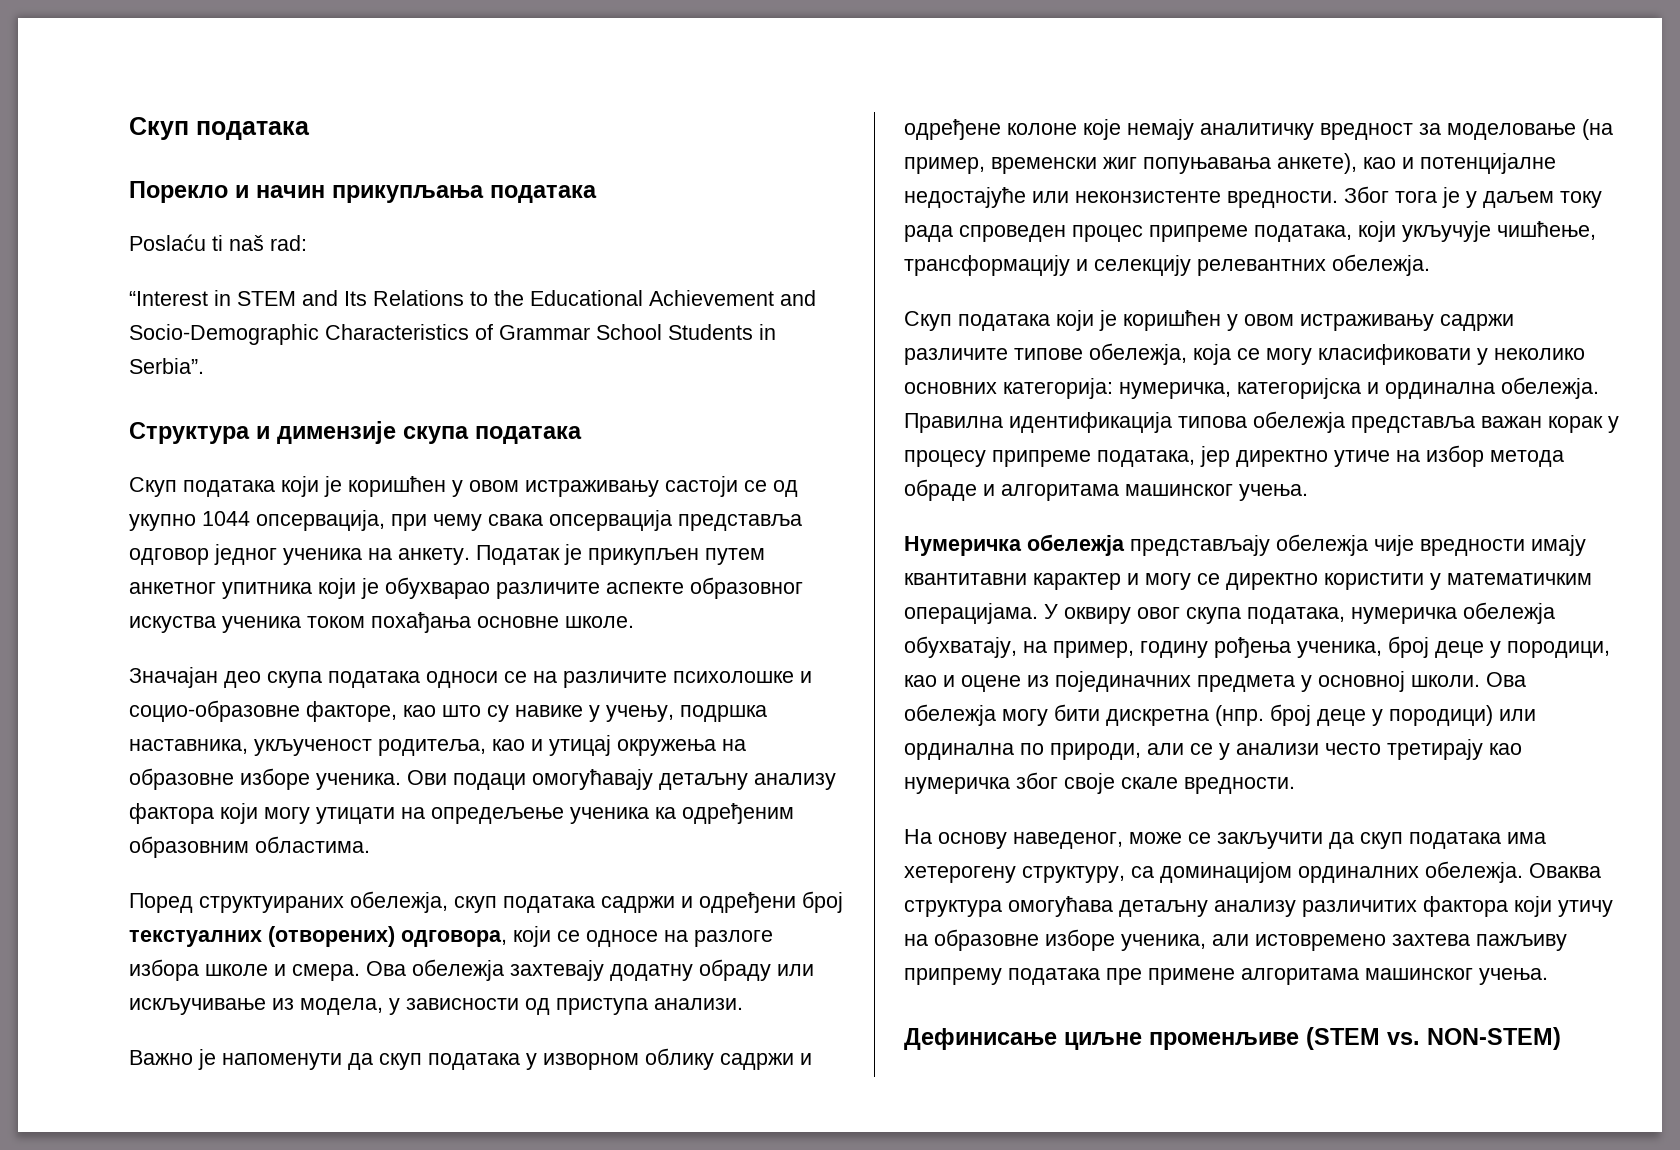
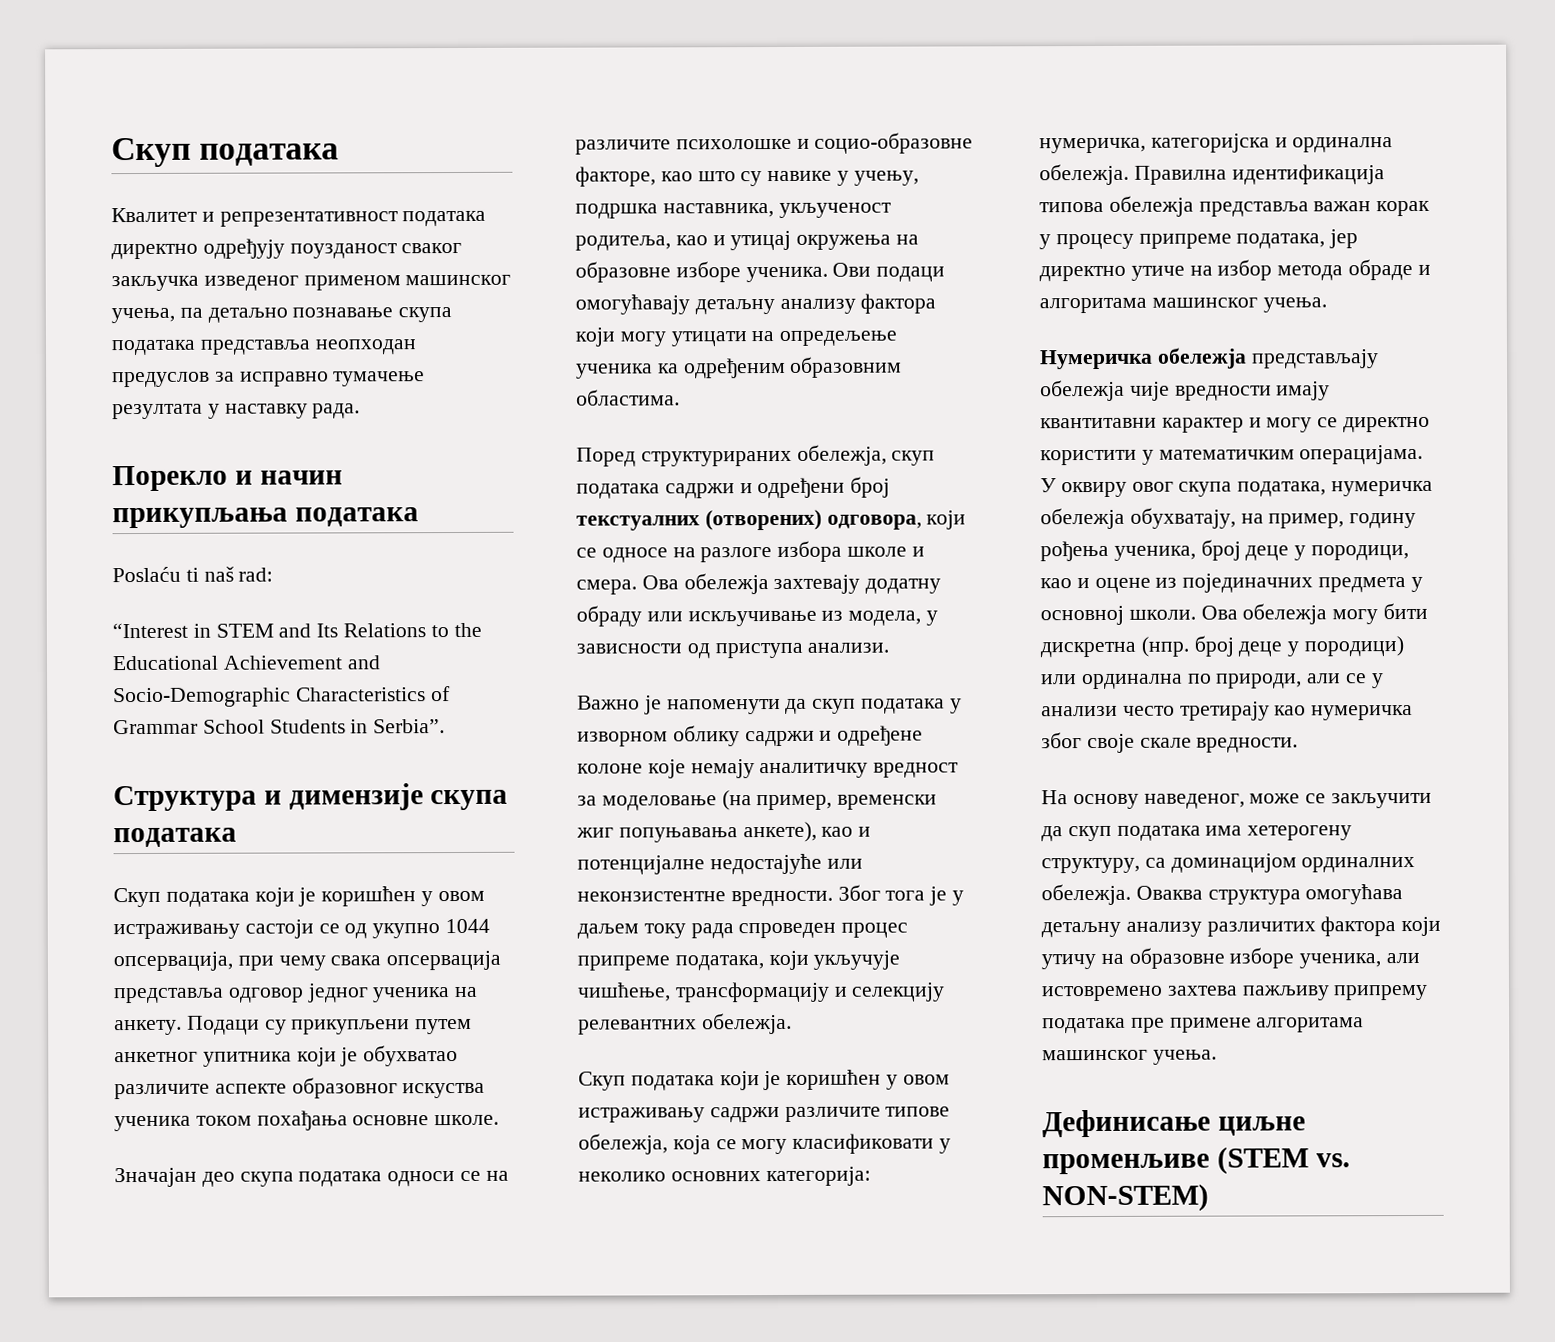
[129,117,310,140] Скуп података -> [111,137,340,168] [111,207,487,227] [111,238,463,260] [111,274,512,292] [111,307,453,324] [111,339,417,356] [112,371,426,388] [112,403,361,420] Скуп података // Квалитет и репрезентативност података директно одређују поузданост сваког закључка изведеног применом машинског учења, па детаљно познавање скупа података представља неопходан предуслов за исправно тумачење резултата у наставку рада.
[476,544,699,565] Податак је прикупљен -> [186,1015,411,1035] Подаци су прикупљени
[385,577,490,599] обухварао -> [363,1045,459,1067] обухватао
[199,896,344,913] структуираних -> [640,450,792,467] структурираних
[1075,191,1221,203] неконзистенте -> [577,891,726,902] неконзистентне

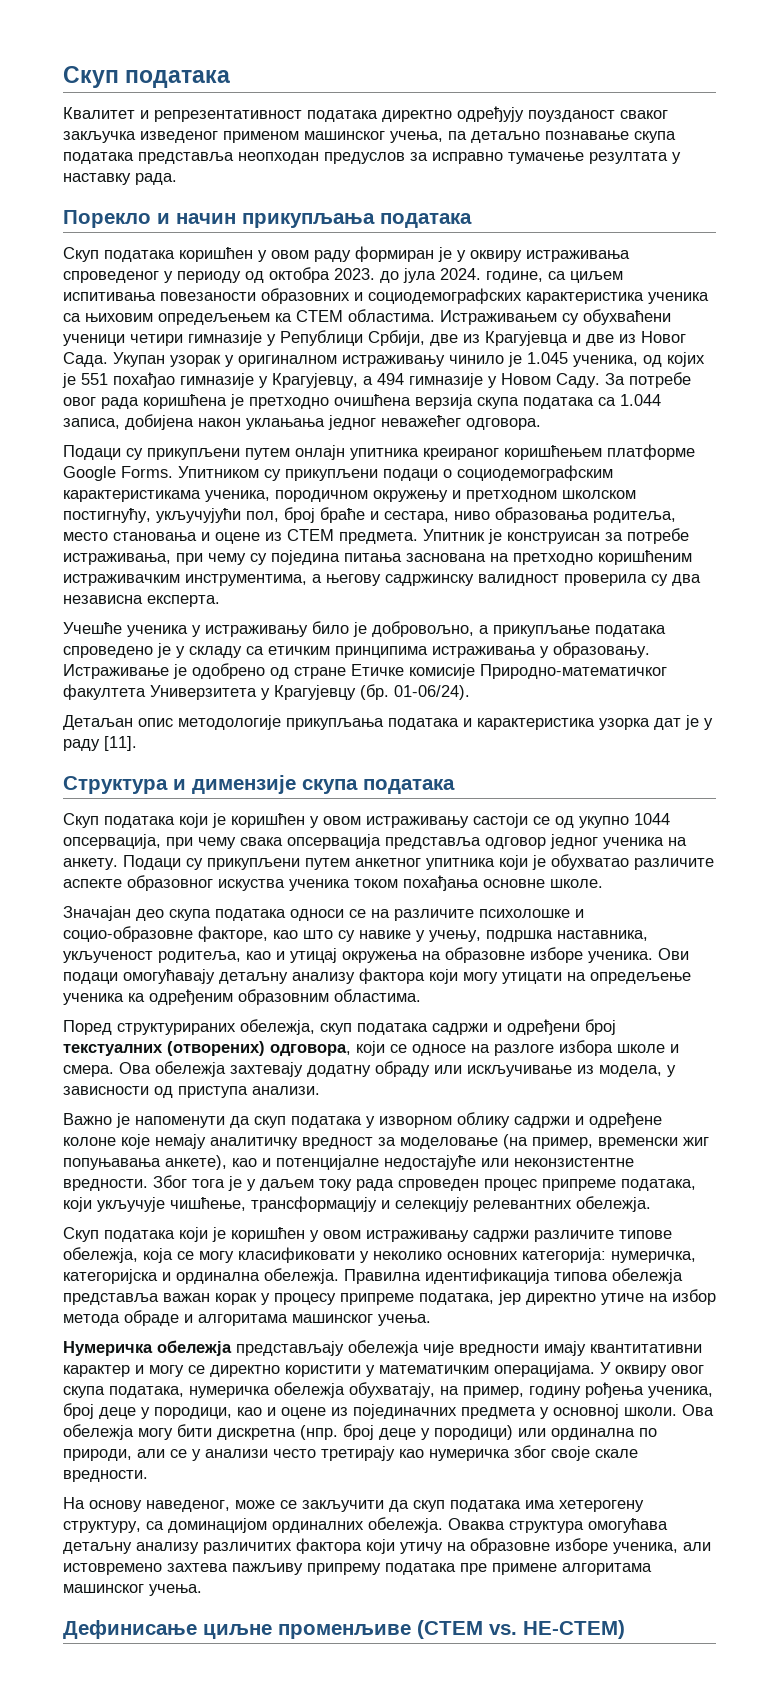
[112,566,274,583] [112,622,482,639] [112,655,380,671] [113,686,451,708] [113,719,446,735] Poslaću ti naš rad: // “Interest in STEM and Its Relations to the Educational Achievement and Socio-Demographic Characteristics of Grammar School Students in Serbia”. -> [63,246,630,262] [63,267,623,283] [63,288,709,304] [63,309,671,325] [63,330,686,346] [63,352,705,367] [62,372,691,388] [63,394,661,409] [63,414,541,430] [63,444,695,460] [63,465,613,481] [63,490,636,502] [63,507,676,523] [63,528,689,544] [63,550,692,565] [63,574,701,586] [63,595,220,607] [63,621,666,637] [63,642,650,658] [63,663,667,679] [63,684,470,700] [63,715,713,730] [63,736,137,751] Скуп података коришћен у овом раду формиран је у оквиру истраживања спроведеног у периоду од октобра 2023. до јула 2024. године, са циљем испитивања повезаности образовних и социодемографских карактеристика ученика са њиховим опредељењем ка СТЕМ областима. Истраживањем су обухваћени ученици четири гимназије у Републици Србији, две из Крагујевца и две из Новог Сада. Укупан узорак у оригиналном истраживању чинило је 1.045 ученика, од којих је 551 похађао гимназије у Крагујевцу, а 494 гимназије у Новом Саду. За потребе овог рада коришћена је претходно очишћена верзија скупа података са 1.044 записа, добијена након уклањања једног неважећег одговора. // Подаци су прикупљени путем онлајн упитника креираног коришћењем платформе Google Forms. Упитником су прикупљени подаци о социодемографским карактеристикама ученика, породичном окружењу и претходном школском постигнућу, укључујући пол, број браће и сестара, ниво образовања родитеља, место становања и оцене из СТЕМ предмета. Упитник је конструисан за потребе истраживања, при чему су поједина питања заснована на претходно коришћеним истраживачким инструментима, а његову садржинску валидност проверила су два независна експерта. // Учешће ученика у истраживању било је добровољно, а прикупљање података спроведено је у складу са етичким принципима истраживања у образовању. Истраживање је одобрено од стране Етичке комисије Природно-математичког факултета Универзитета у Крагујевцу (бр. 01-06/24). // Детаљан опис методологије прикупљања података и карактеристика узорка дат је у раду [11].
[1040,417,1157,429] квантитавни -> [590,1344,702,1353] квантитативни
[1216,1146,1350,1175] [1042,1183,1209,1213] (STEM vs. NON-STEM) -> [417,1620,625,1639] (СТЕМ vs. НЕ-СТЕМ)

